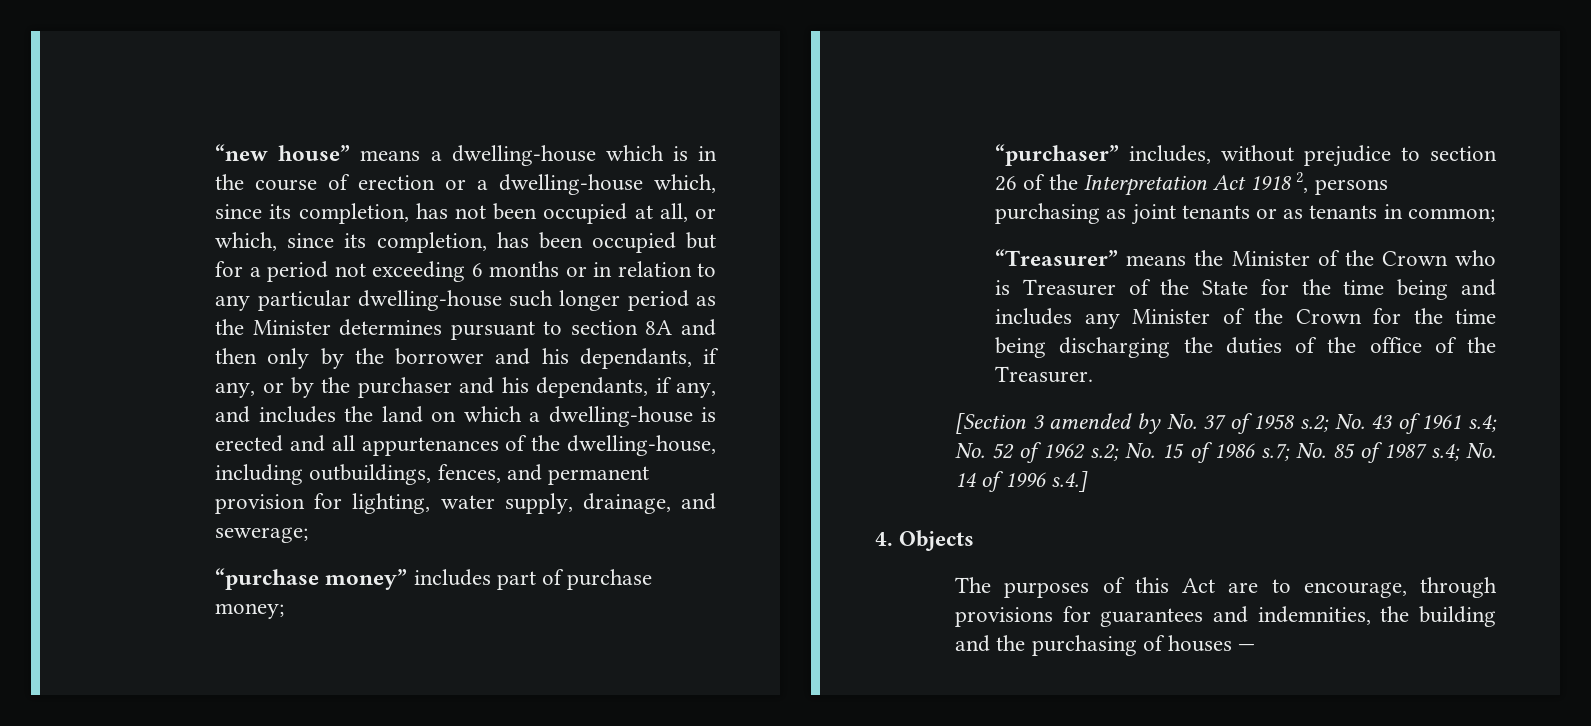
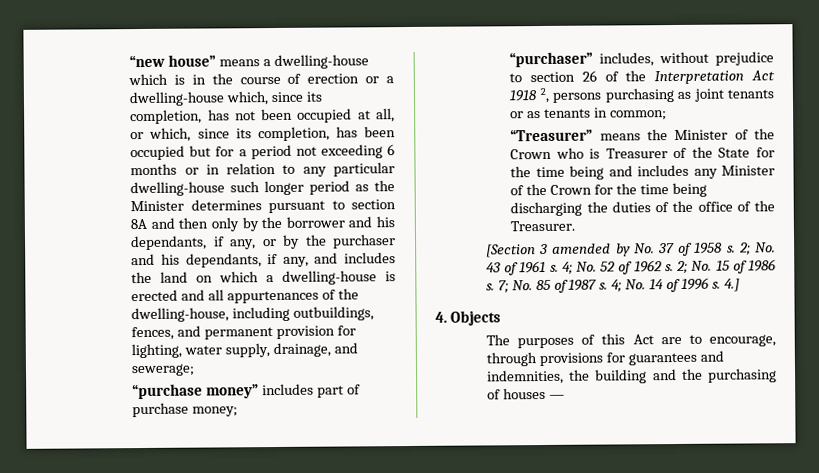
[1299,415,1329,432] s.2; -> [726,242,751,256] s. 2;
[1468,414,1497,432] s.4; -> [549,261,573,275] s. 4;
[1090,444,1120,461] s.2; -> [664,260,689,274] s. 2;
[1260,443,1290,461] s.7; -> [485,280,509,294] s. 7;
[1430,443,1460,461] s.4; -> [599,279,623,293] s. 4;
[1050,471,1088,492] s.4.] -> [711,278,740,292] s. 4.]

